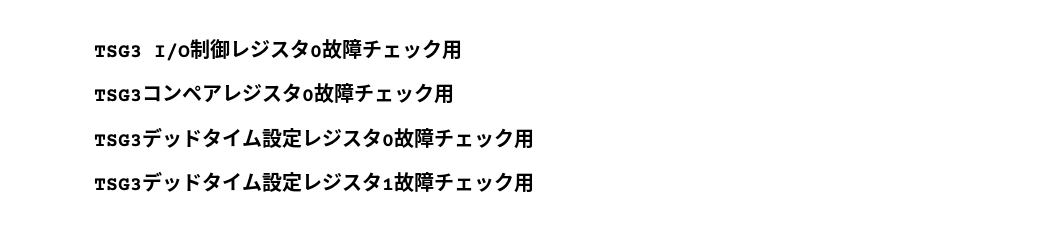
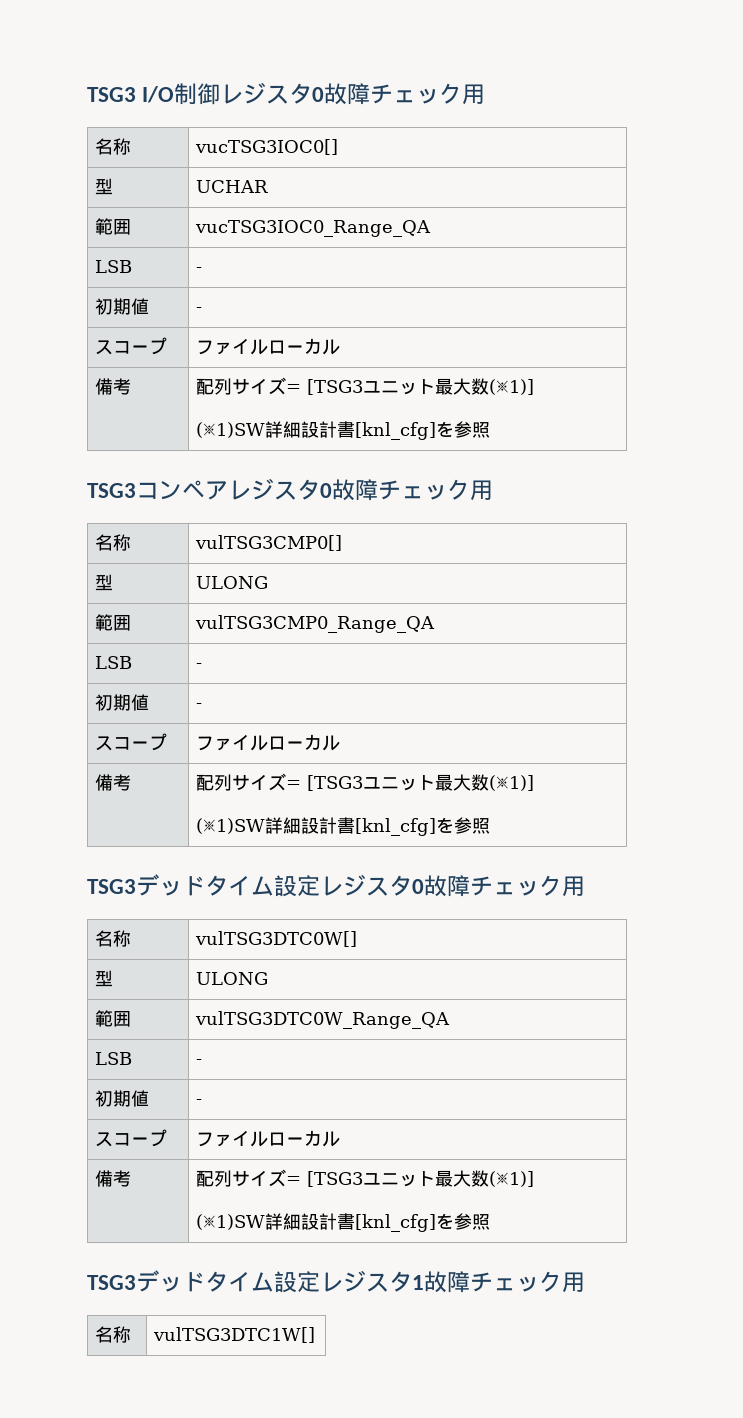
(462, 50) none -> [95,138,132,155] [195,139,339,155] [95,178,114,195] [196,180,269,193] [95,218,132,235] [195,220,432,237] [95,260,133,273] [196,267,203,273] [95,298,150,315] [196,307,203,313] [95,337,168,355] [196,338,341,355] [95,378,132,395] [196,377,535,395] [196,421,491,440] // 名称 | vucTSG3IOC0[] // 型 | UCHAR // 範囲 | vucTSG3IOC0_Range_QA // LSB | - // 初期値 | - // スコープ | ファイルローカル // 備考 | 配列サイズ= [TSG3ユニット最大数(※1)] // (※1)SW詳細設計書[knl_cfg]を参照
(454, 94) none -> [95,534,132,551] [195,535,343,551] [95,574,114,591] [196,576,269,589] [95,614,132,631] [195,615,436,633] [95,656,133,669] [196,663,203,669] [95,694,150,711] [196,703,203,709] [95,733,168,751] [196,734,341,751] [95,774,132,791] [196,773,535,791] [196,817,491,836] // 名称 | vulTSG3CMP0[] // 型 | ULONG // 範囲 | vulTSG3CMP0_Range_QA // LSB | - // 初期値 | - // スコープ | ファイルローカル // 備考 | 配列サイズ= [TSG3ユニット最大数(※1)] // (※1)SW詳細設計書[knl_cfg]を参照
(534, 139) none -> [95,930,132,947] [195,931,358,947] [95,970,114,987] [196,972,269,985] [95,1010,132,1027] [195,1011,451,1029] [95,1052,133,1065] [196,1059,203,1065] [95,1090,150,1107] [196,1099,203,1105] [95,1129,168,1147] [196,1130,341,1147] [95,1170,132,1187] [196,1169,535,1187] [196,1213,491,1232] // 名称 | vulTSG3DTC0W[] // 型 | ULONG // 範囲 | vulTSG3DTC0W_Range_QA // LSB | - // 初期値 | - // スコープ | ファイルローカル // 備考 | 配列サイズ= [TSG3ユニット最大数(※1)] // (※1)SW詳細設計書[knl_cfg]を参照
(534, 183) none -> [95,1326,132,1343] [153,1327,316,1343] // 名称 | vulTSG3DTC1W[]

